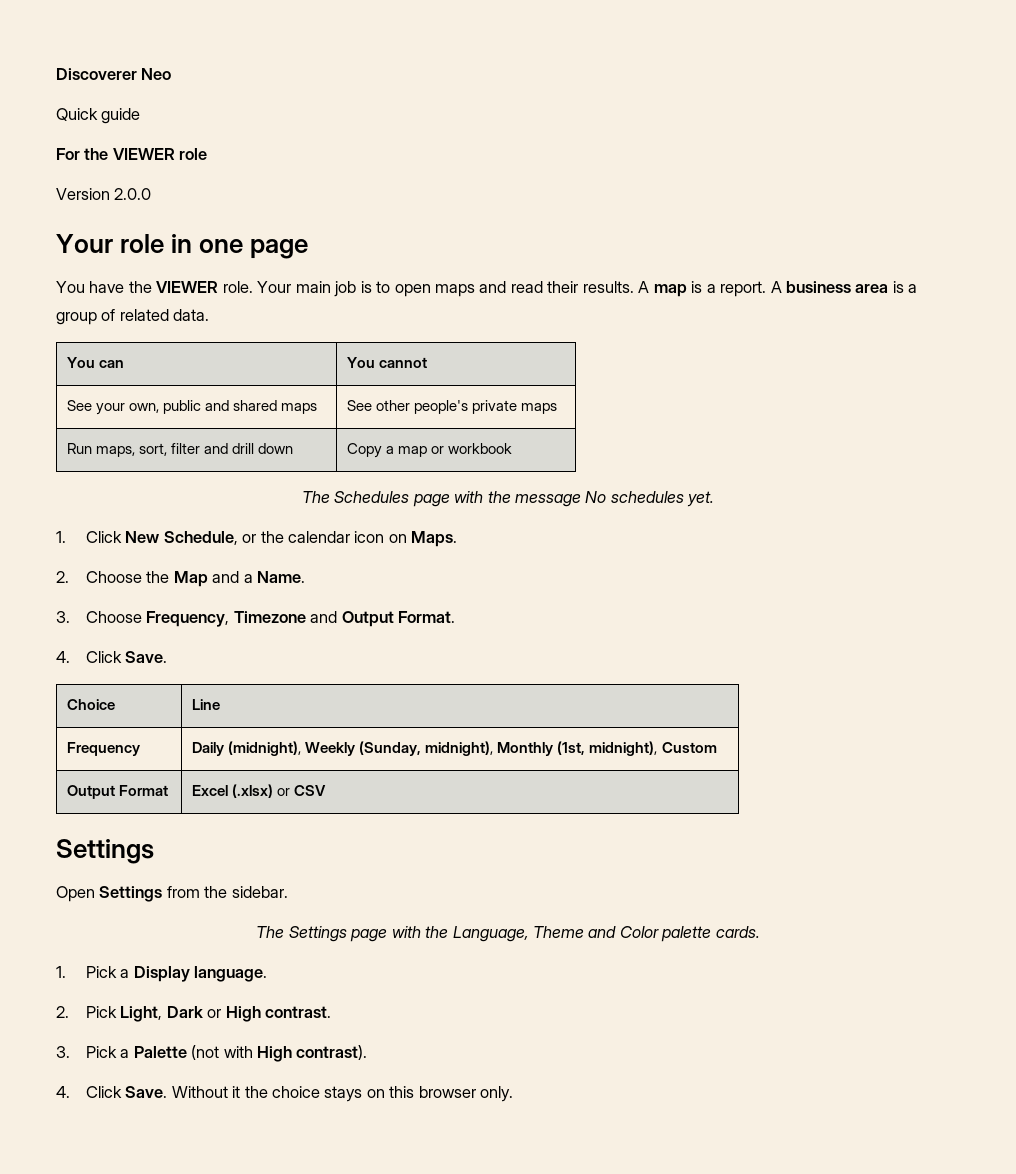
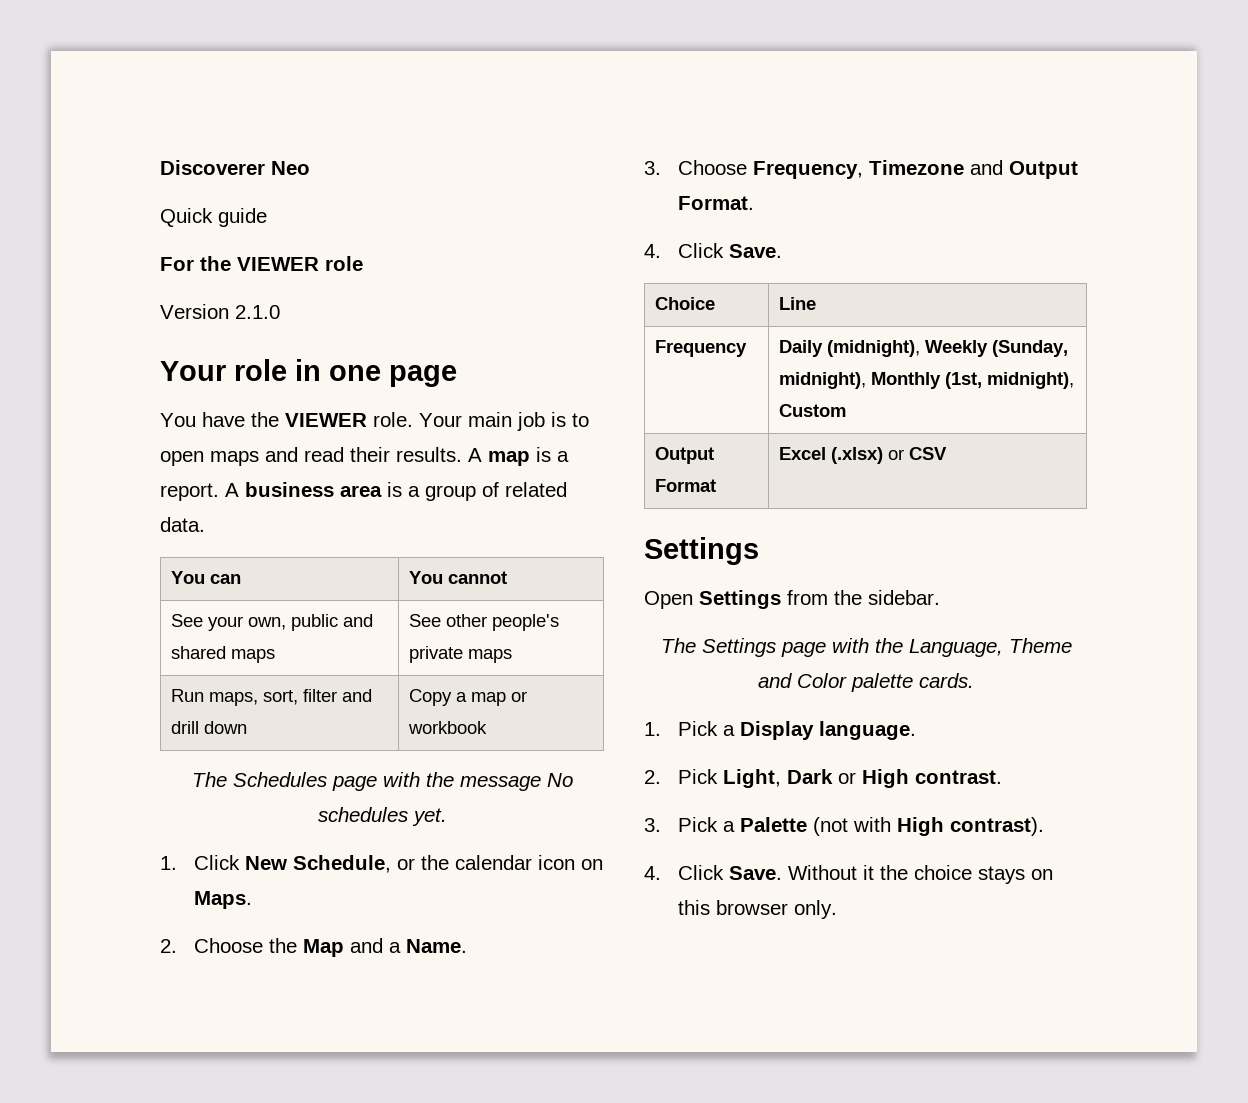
[114,188,152,200] 2.0.0 -> [235,305,280,319] 2.1.0

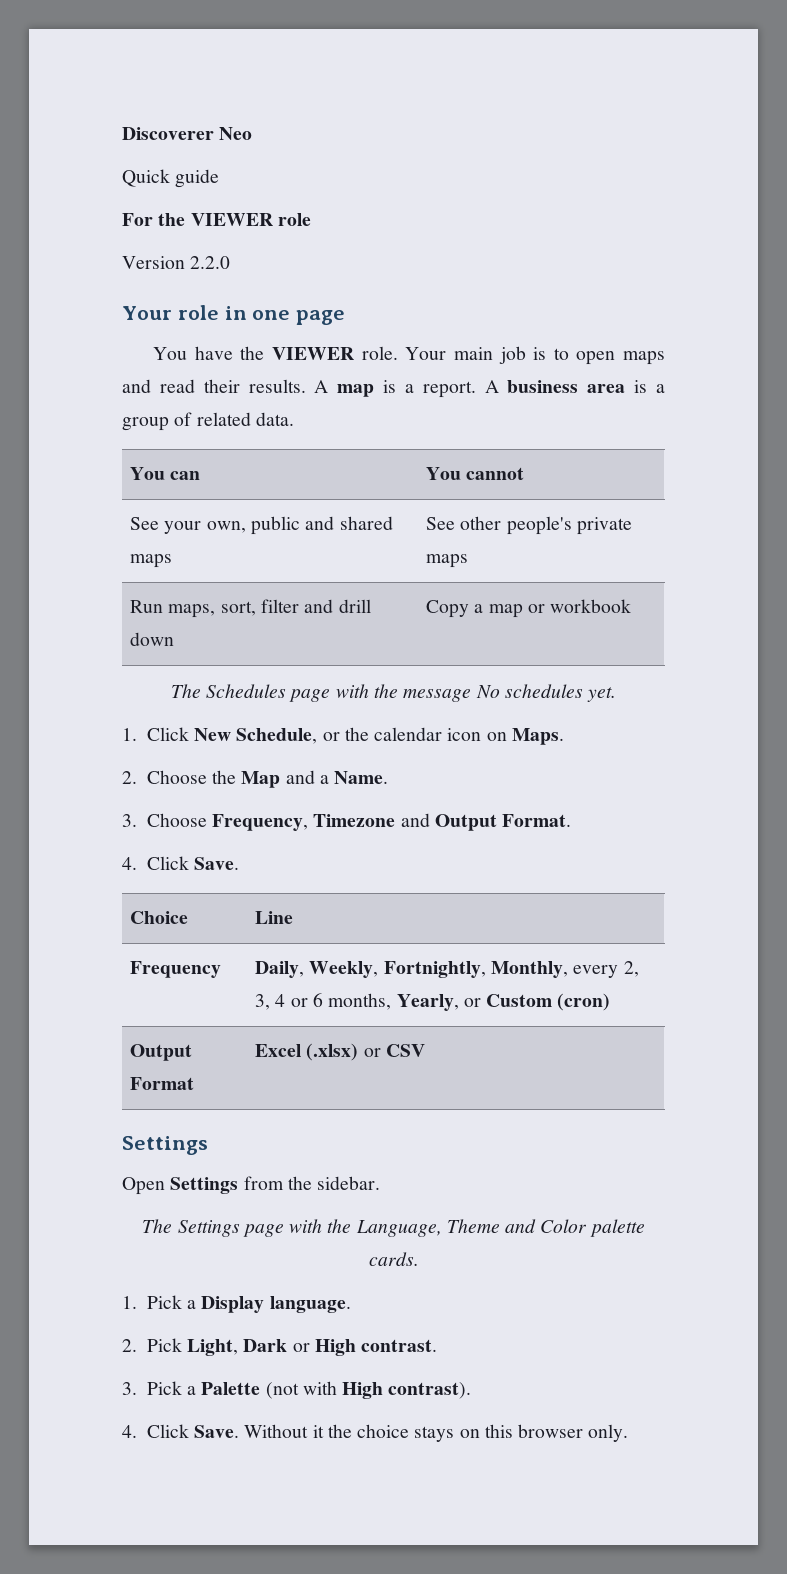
[235,305,280,319] 2.1.0 -> [190,256,231,269] 2.2.0
[778,340,1068,357] [778,372,1074,389] Daily (midnight), Weekly (Sunday, midnight), Monthly (1st, midnight), -> [255,961,639,978] [255,993,481,1011] Daily, Weekly, Fortnightly, Monthly, every 2, 3, 4 or 6 months, Yearly, or
(846, 410) none -> [557,993,611,1011] (cron)

